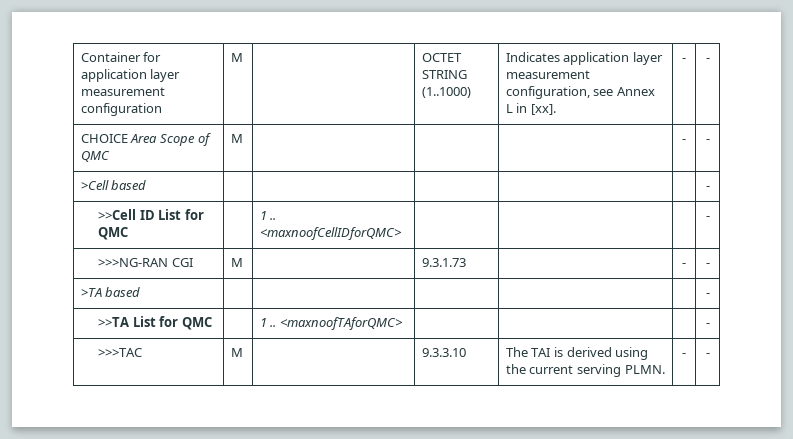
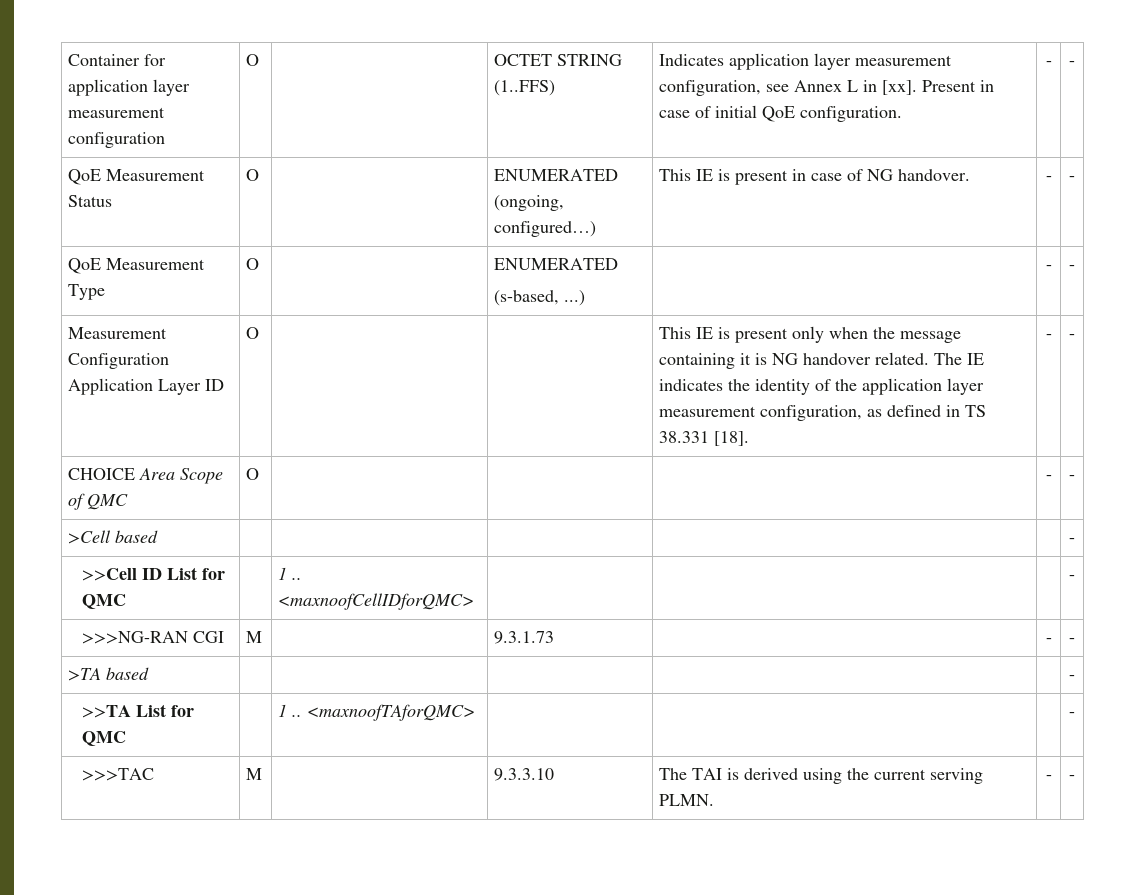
[230,53,243,62] M -> [246,54,260,66] O
[421,87,471,98] (1..1000) -> [494,80,556,96] (1..FFS)
(556, 109) none -> [922,80,995,92] [659,105,903,122] [1045,61,1052,66] [1069,61,1075,66] [68,169,206,185] [68,195,113,207] [246,169,260,181] [494,169,619,181] [494,195,565,211] [494,221,597,237] [659,169,971,185] [1045,176,1052,181] [1069,176,1075,181] [68,258,206,274] [68,284,106,300] [246,258,260,270] [494,258,619,270] [494,290,586,306] [1045,265,1052,270] [1069,265,1075,270] [68,327,168,339] [68,353,170,369] [68,378,225,395] [246,327,260,339] [659,326,962,343] [659,352,985,369] [659,378,985,395] [659,405,987,421] [659,431,750,446] Present in case of initial QoE configuration. | - | - // QoE Measurement Status | O | | ENUMERATED (ongoing, configured…) | This IE is present in case of NG handover. | - | - // QoE Measurement Type | O | | ENUMERATED // (s-based, ...) | | - | - // Measurement Configuration Application Layer ID | O | | | This IE is present only when the message containing it is NG handover related. The IE indicates the identity of the application layer measurement configuration, as defined in TS 38.331 [18].
[230,134,243,143] M -> [246,468,260,480] O

